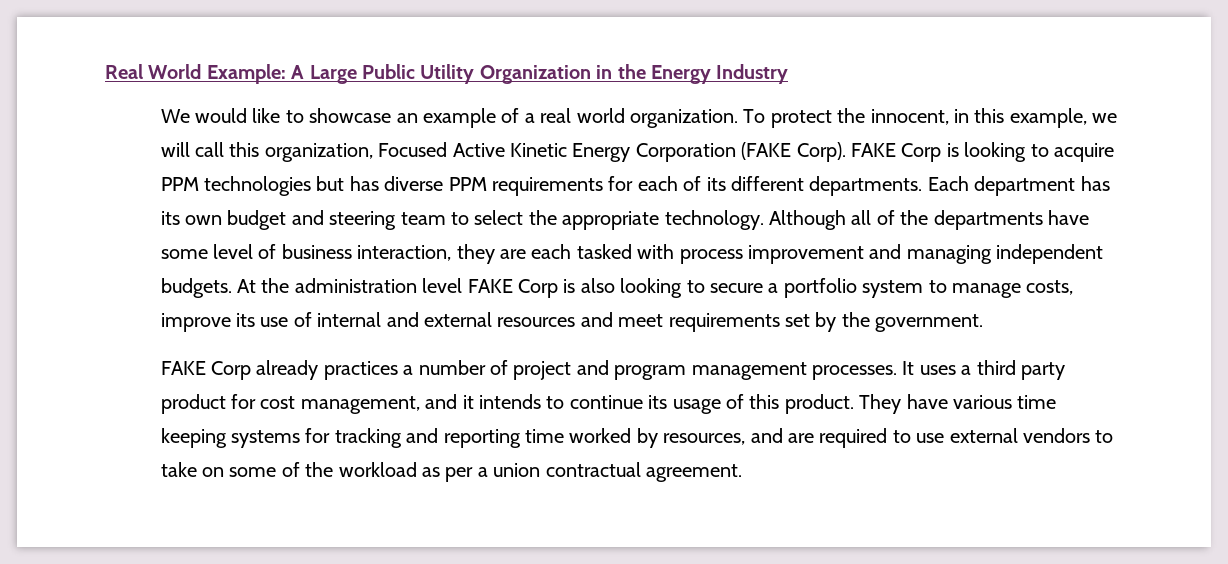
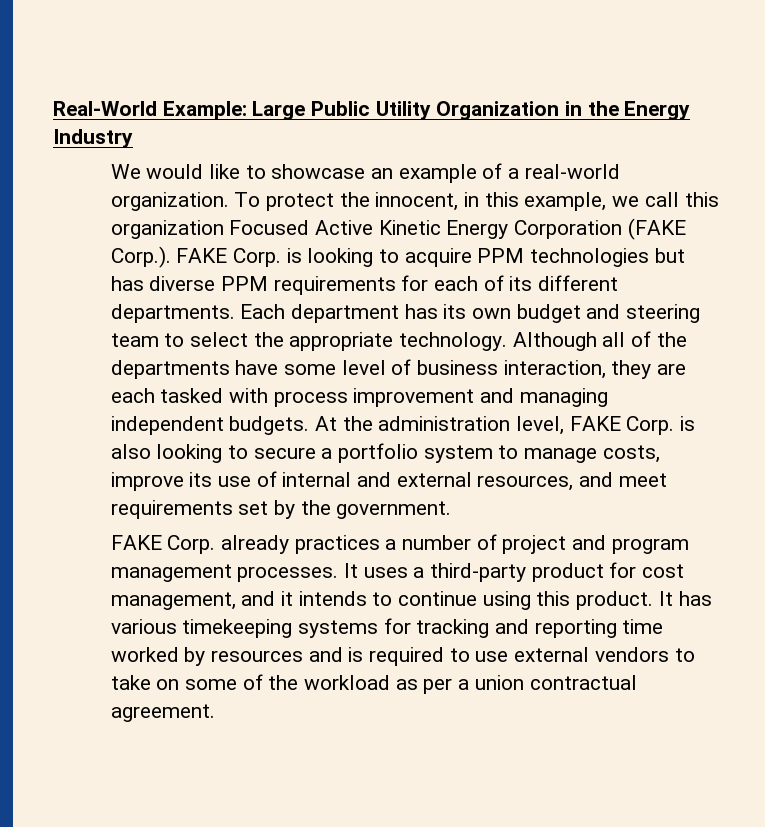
[105,64,305,84] Real World Example: A -> [53,101,247,120] Real-World Example:
[540,108,625,123] real world -> [524,164,620,179] real-world
[160,142,190,157] will -> (640, 201) none
[264,143,373,162] organization, -> [110,220,224,239] organization
[796,142,942,162] Corp). FAKE Corp -> [110,246,282,268] Corp.). FAKE Corp.
[422,278,558,298] level FAKE Corp -> [516,416,675,435] level, FAKE Corp.
[497,317,576,327] resources -> [477,475,574,491] resources,
[210,361,251,380] Corp -> [167,535,216,554] Corp.
[976,360,1065,380] third party -> [430,563,527,582] third-party
[648,394,1057,414] [160,428,227,448] its usage of this product. They have various time keeping -> [482,591,712,610] [110,619,293,638] using this product. It has various timekeeping
[663,428,814,445] resources, and are -> [211,647,364,662] resources and is

